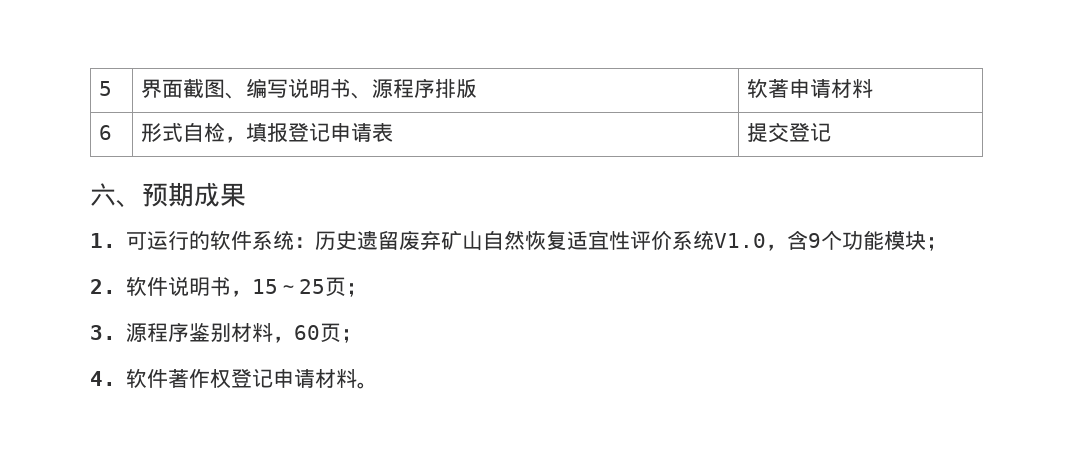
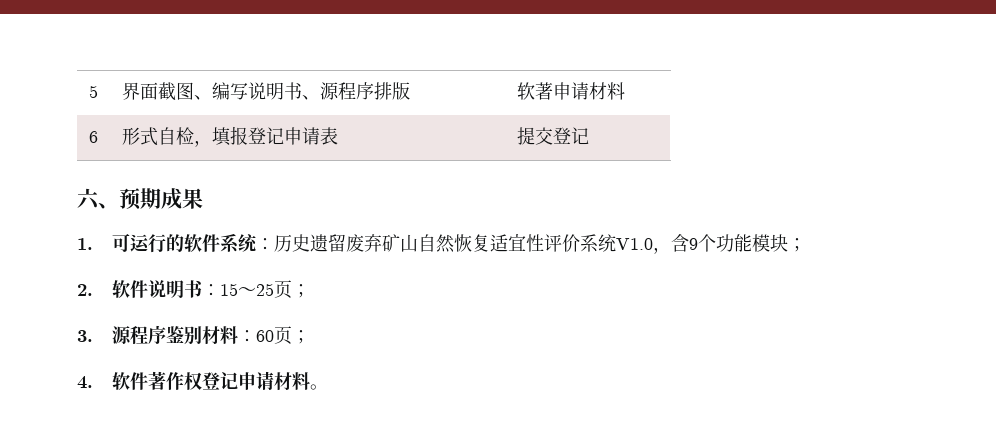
[231,290,253,297] ， -> [202,284,221,296] ：
[273,336,295,343] ， -> [238,330,257,342] ：

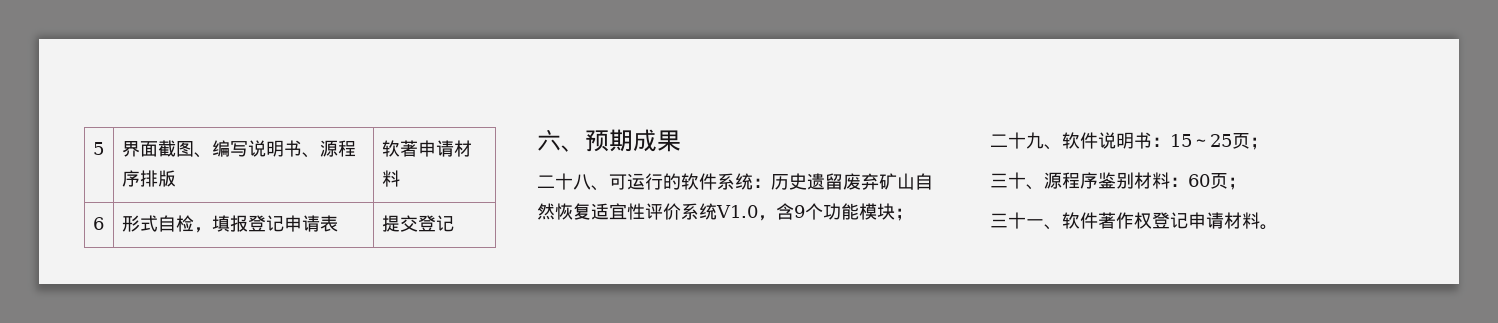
[77,238,93,250] 1. -> [537,173,609,191] 二十八、
[77,284,93,296] 2. -> [990,132,1062,150] 二十九、
[77,330,93,342] 3. -> [990,172,1044,190] 三十、
[77,376,93,389] 4. -> [990,212,1062,230] 三十一、

